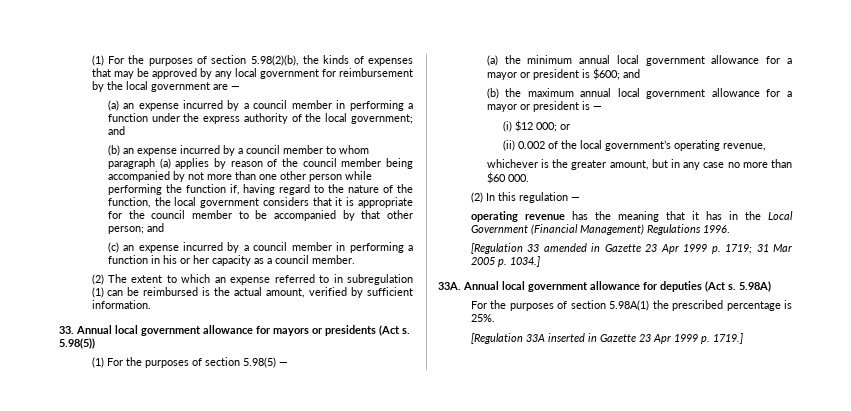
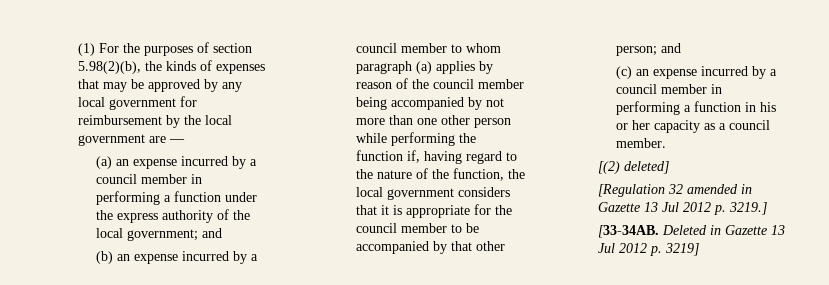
[91,274,413,285] [91,287,413,298] [91,300,151,309] [59,325,410,336] [59,338,95,349] [91,357,288,368] [486,55,792,66] [486,68,640,80] [486,88,792,99] [486,101,602,112] [503,120,571,132] [503,140,767,151] [486,159,792,170] [486,172,529,184] [470,192,580,203] [470,211,793,222] [470,224,730,235] [470,243,540,254] (2) The extent to which an expense referred to in subregulation (1) can be reimbursed is the actual amount, verified by sufficient information. // 33. Annual local government allowance for mayors or presidents (Act s. 5.98(5)) // (1) For the purposes of section 5.98(5) — // (a) the minimum annual local government allowance for a mayor or president is $600; and // (b) the maximum annual local government allowance for a mayor or president is — // (i) $12 000; or // (ii) 0.002 of the local government’s operating revenue, // whichever is the greater amount, but in any case no more than $60 000. // (2) In this regulation — // operating revenue has the meaning that it has in the Local Government (Financial Management) Regulations 1996. // [Regulation 33 -> [598,161,670,174] [598,184,684,197] [(2) deleted] // [Regulation 32
[645,244,792,254] [470,256,540,267] [438,281,771,292] [470,300,792,311] [470,314,495,322] [470,333,743,344] 23 Apr 1999 p. 1719; 31 Mar 2005 p. 1034.] // 33A. Annual local government allowance for deputies (Act s. 5.98A) // For the purposes of section 5.98A(1) the prescribed percentage is 25%. // [Regulation 33A inserted in Gazette 23 Apr 1999 p. 1719.] -> [644,202,768,215] [598,225,786,238] [598,243,700,256] 13 Jul 2012 p. 3219.] // [33-34AB. Deleted in Gazette 13 Jul 2012 p. 3219]

